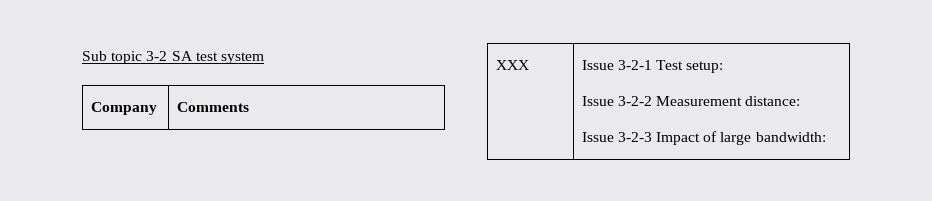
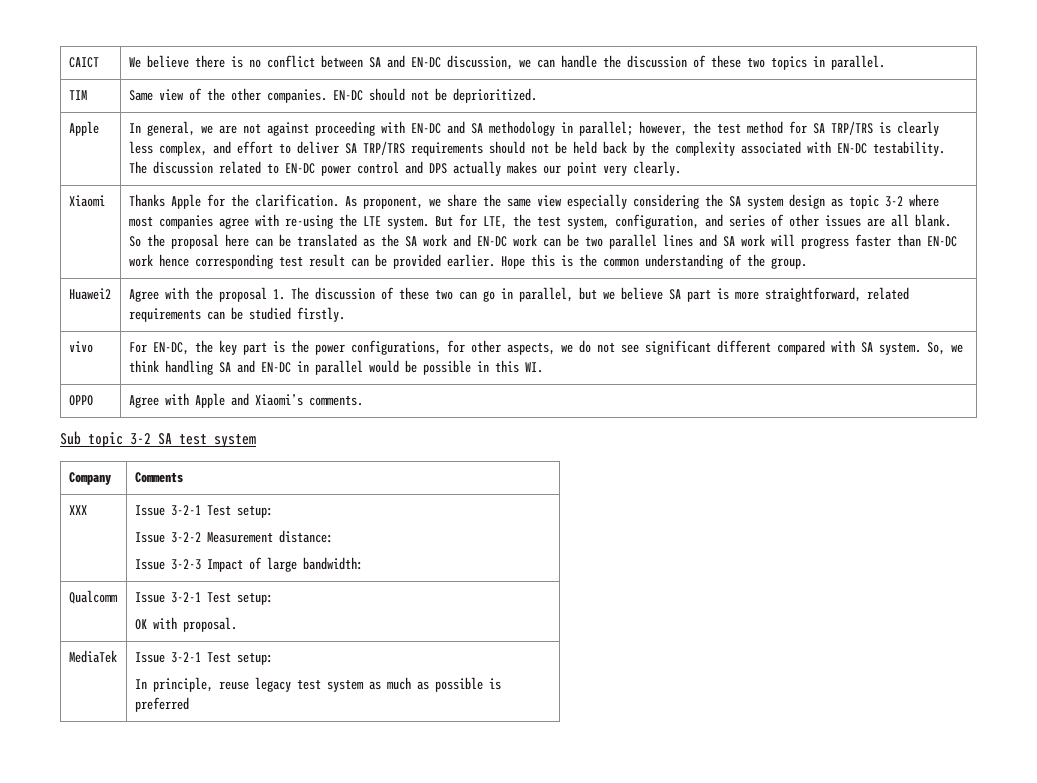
(82, 56) none -> [68,57,99,68] [128,55,885,70] [68,90,87,100] [128,88,537,103] [68,121,99,136] [128,121,939,136] [128,141,945,156] [128,161,681,176] [68,195,105,207] [128,194,939,209] [128,214,951,229] [128,234,957,249] [128,254,807,269] [68,288,111,300] [128,287,909,302] [128,307,345,322] [68,341,93,353] [128,340,963,355] [128,360,543,375] [68,395,93,406] [128,393,363,408] CAICT | We believe there is no conflict between SA and EN-DC discussion, we can handle the discussion of these two topics in parallel. // TIM | Same view of the other companies. EN-DC should not be deprioritized. // Apple | In general, we are not against proceeding with EN-DC and SA methodology in parallel; however, the test method for SA TRP/TRS is clearly less complex, and effort to deliver SA TRP/TRS requirements should not be held back by the complexity associated with EN-DC testability. The discussion related to EN-DC power control and DPS actually makes our point very clearly. // Xiaomi | Thanks Apple for the clarification. As proponent, we share the same view especially considering the SA system design as topic 3-2 where most companies agree with re-using the LTE system. But for LTE, the test system, configuration, and series of other issues are all blank. So the proposal here can be translated as the SA work and EN-DC work can be two parallel lines and SA work will progress faster than EN-DC work hence corresponding test result can be provided earlier. Hope this is the common understanding of the group. // Huawei2 | Agree with the proposal 1. The discussion of these two can go in parallel, but we believe SA part is more straightforward, related requirements can be studied firstly. // vivo | For EN-DC, the key part is the power configurations, for other aspects, we do not see significant different compared with SA system. So, we think handling SA and EN-DC in parallel would be possible in this WI. // OPPO | Agree with Apple and Xiaomi’s comments. //
(826, 137) none -> [68,590,118,604] [134,592,273,605] [134,617,237,632] [68,650,117,663] [134,652,273,665] [134,677,501,692] [134,697,189,712] // Qualcomm | Issue 3-2-1 Test setup: // OK with proposal. // MediaTek | Issue 3-2-1 Test setup: // In principle, reuse legacy test system as much as possible is preferred

